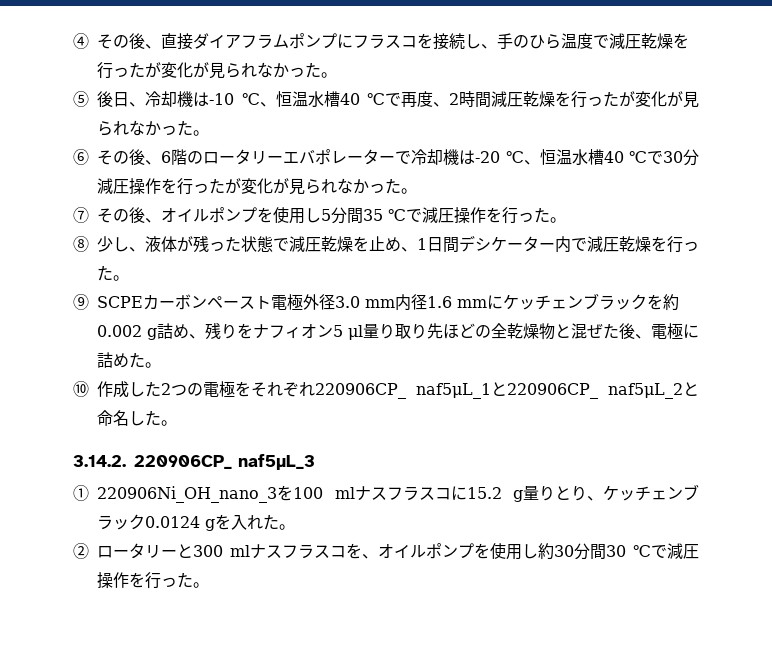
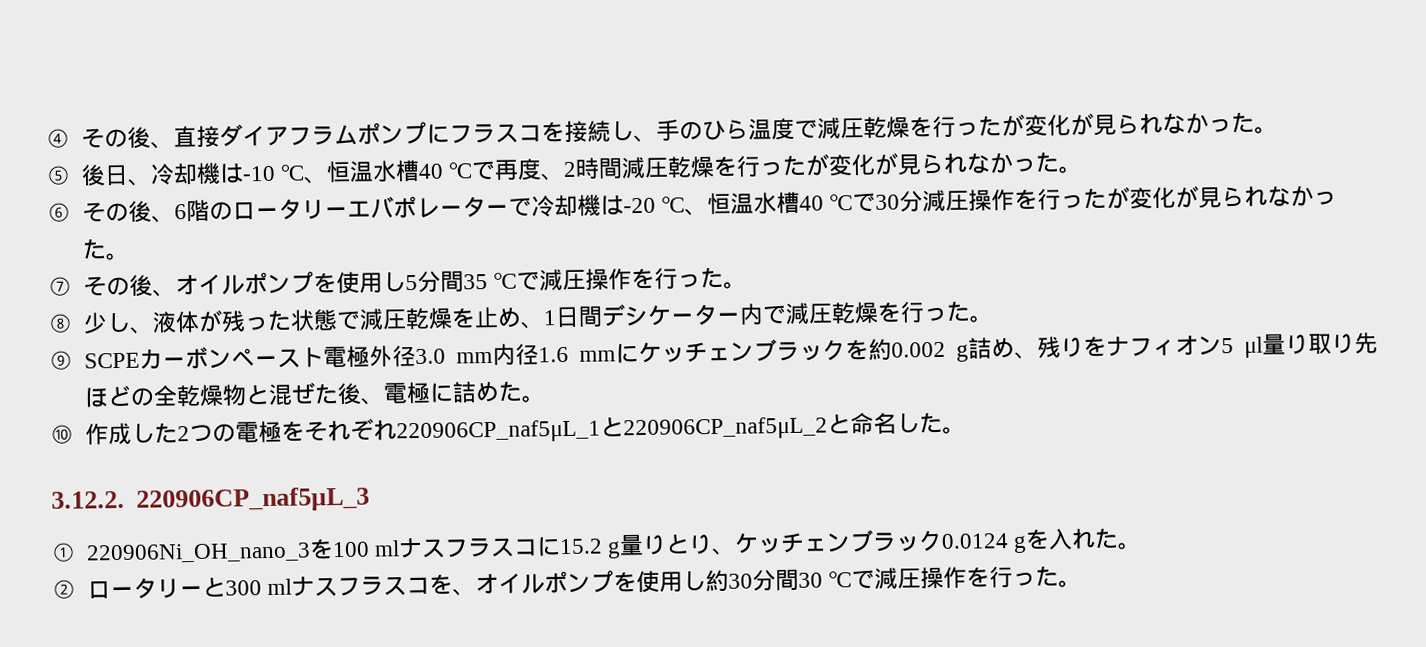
[315,382,683,399] 220906CP_ naf5μL_1と220906CP_ naf5μL_2 -> [395,416,828,444] 220906CP_naf5μL_1と220906CP_naf5μL_2
[73,454,315,470] 3.14.2. 220906CP_ naf5μL_3 -> [51,486,370,513] 3.12.2. 220906CP_naf5μL_3

